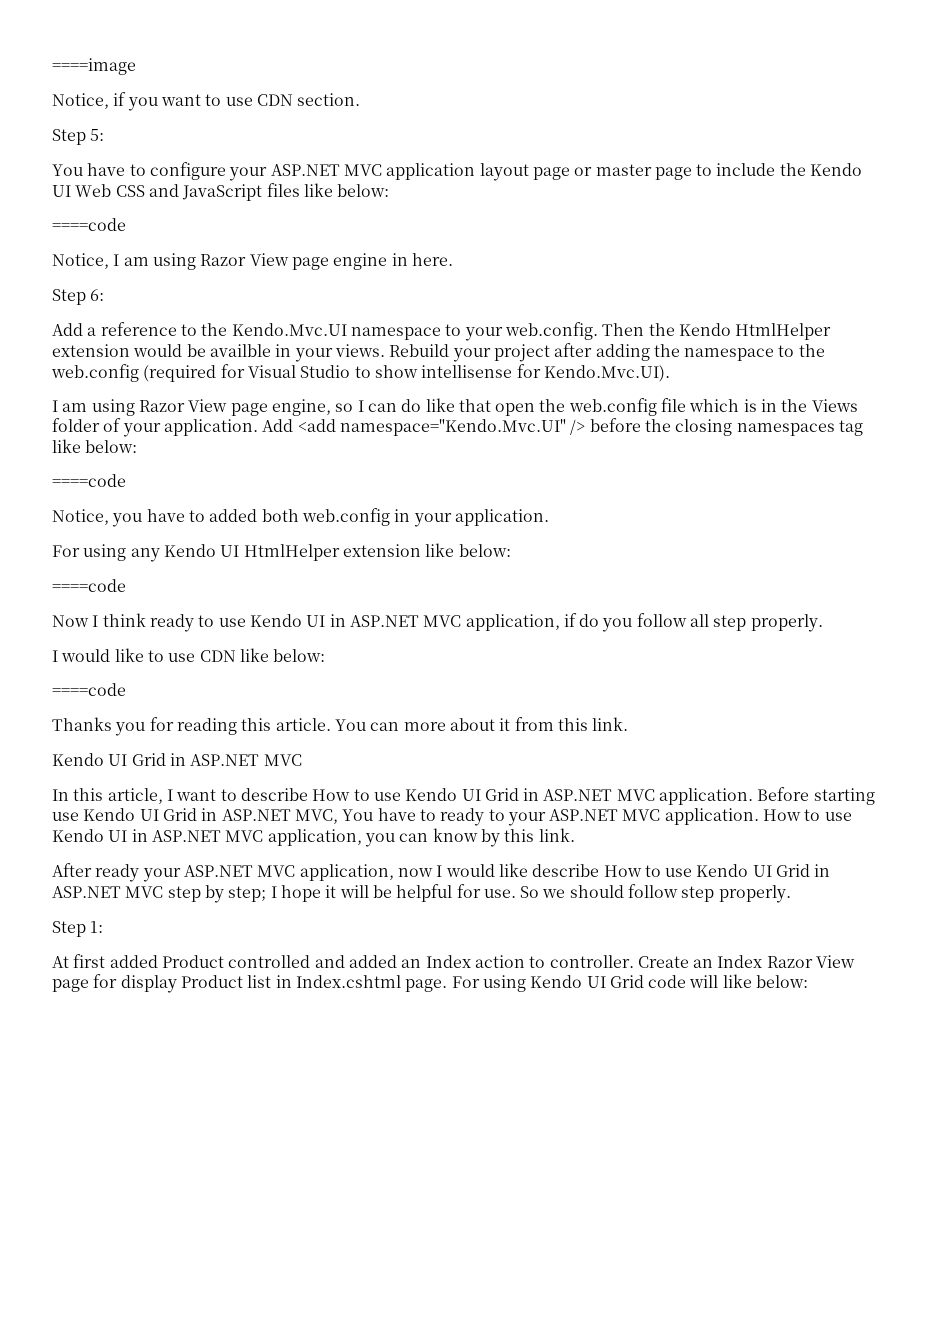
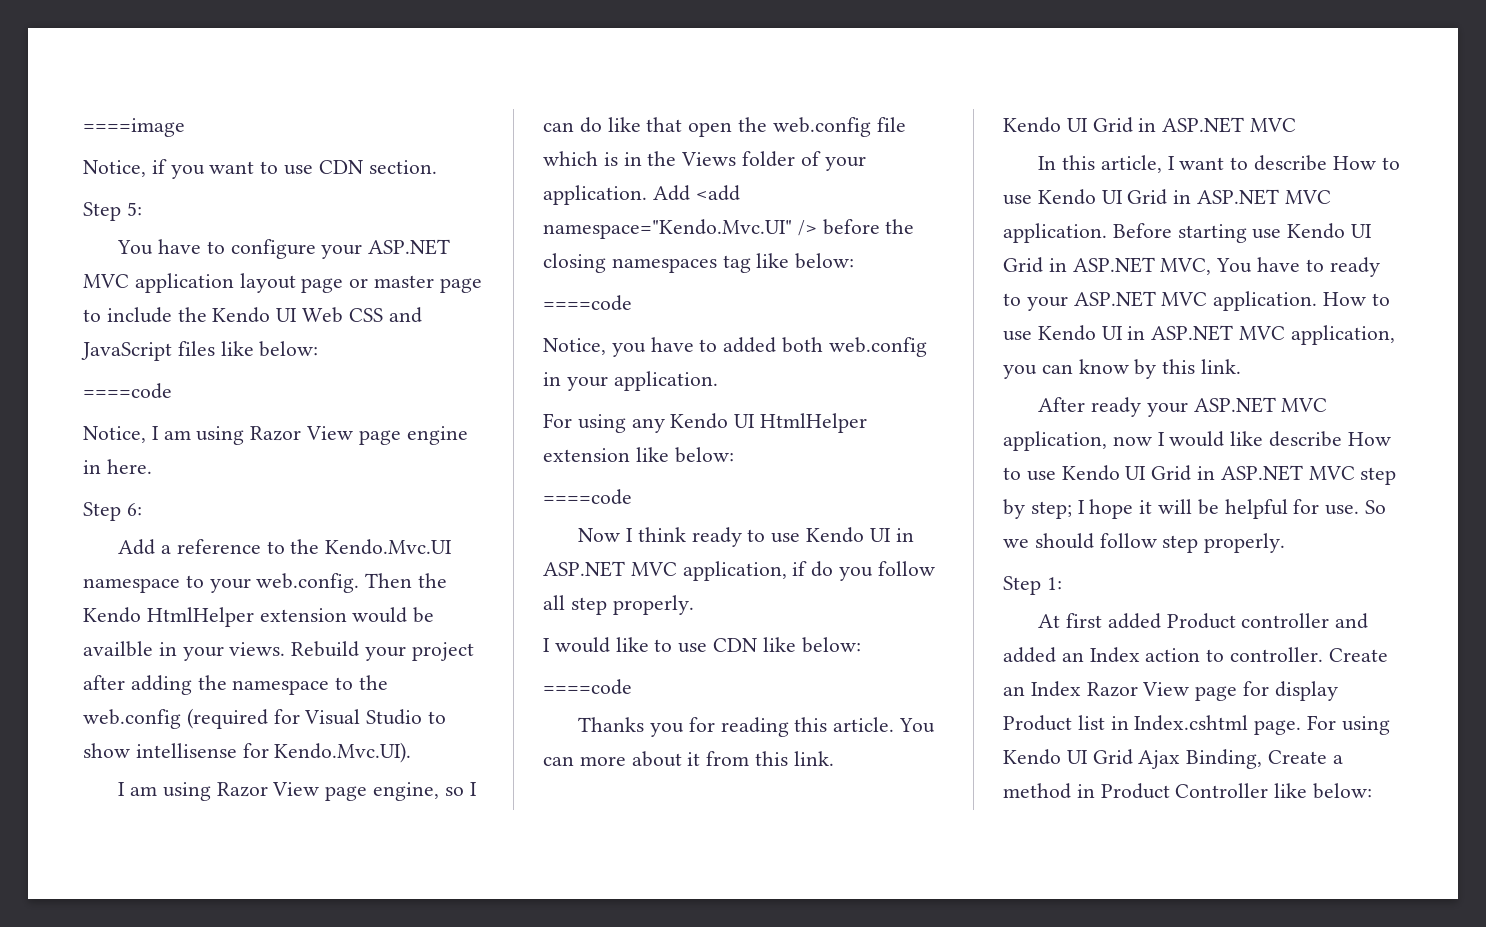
[228,955,311,968] controlled -> [1241,613,1330,628] controller
[648,975,719,988] code will -> [1138,749,1343,769] [1003,783,1269,799] Ajax Binding, Create a method in Product Controller

